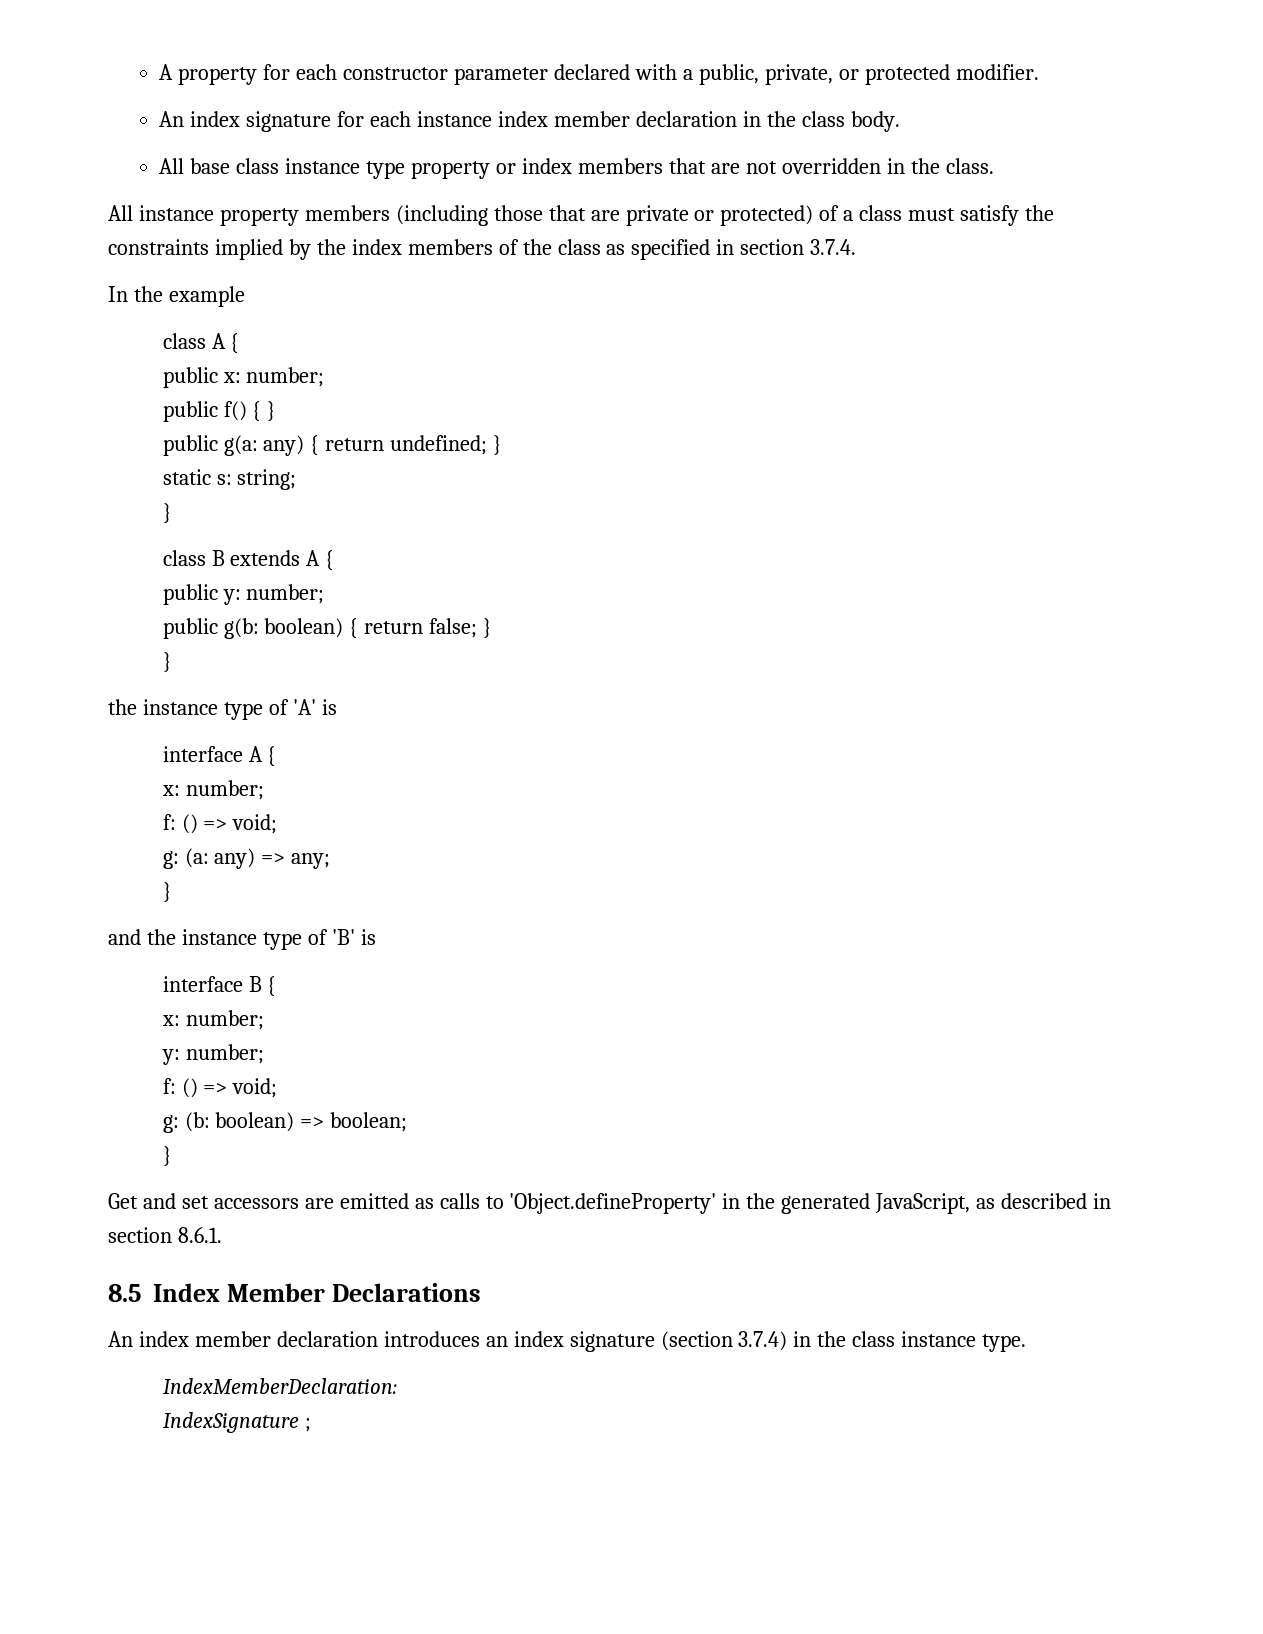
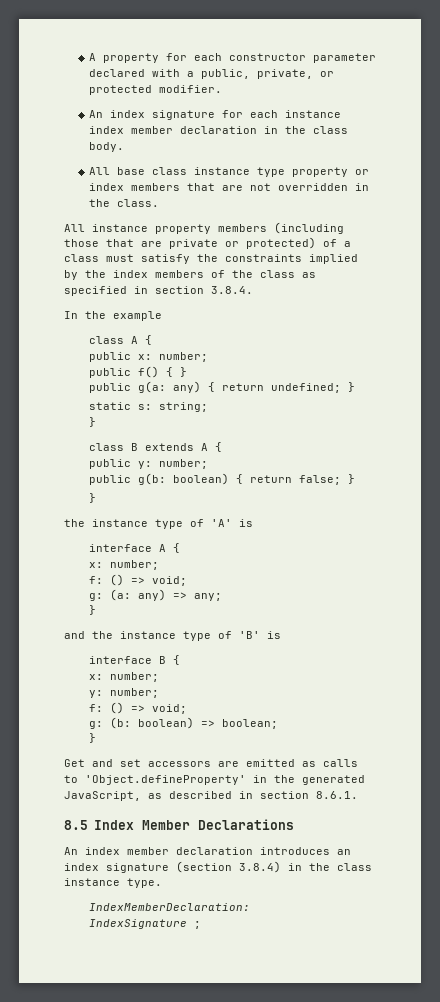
[810,239,857,255] 3.7.4. -> [211,286,253,294] 3.8.4.
[738,1331,788,1351] 3.7.4) -> [239,861,281,873] 3.8.4)

